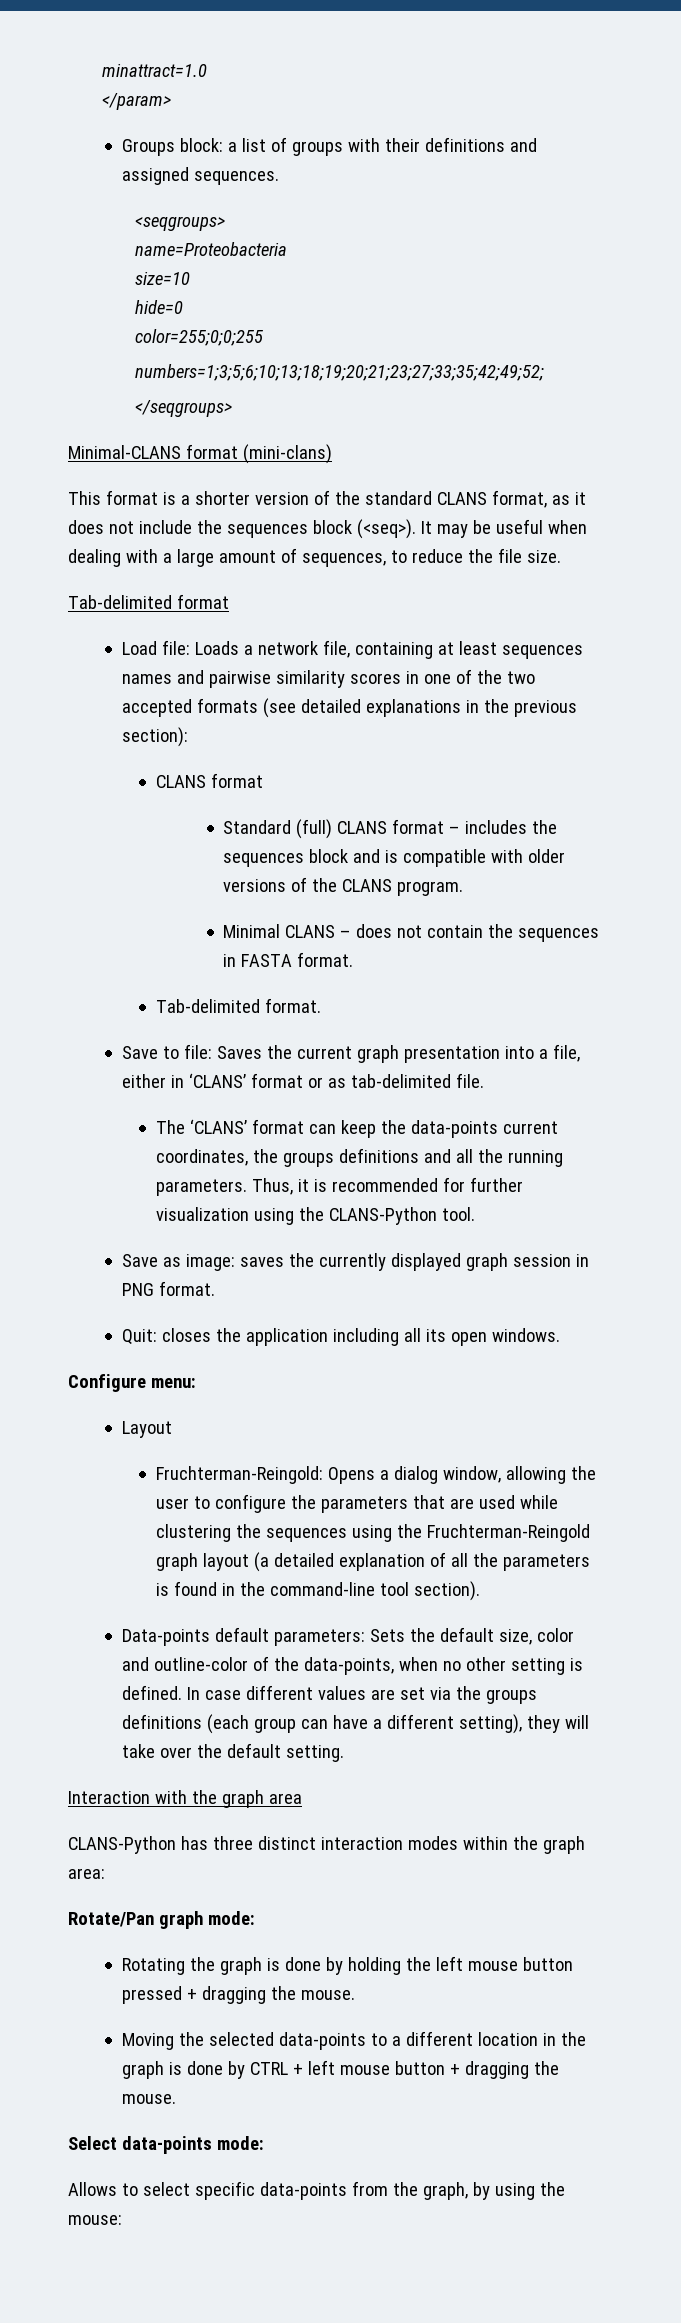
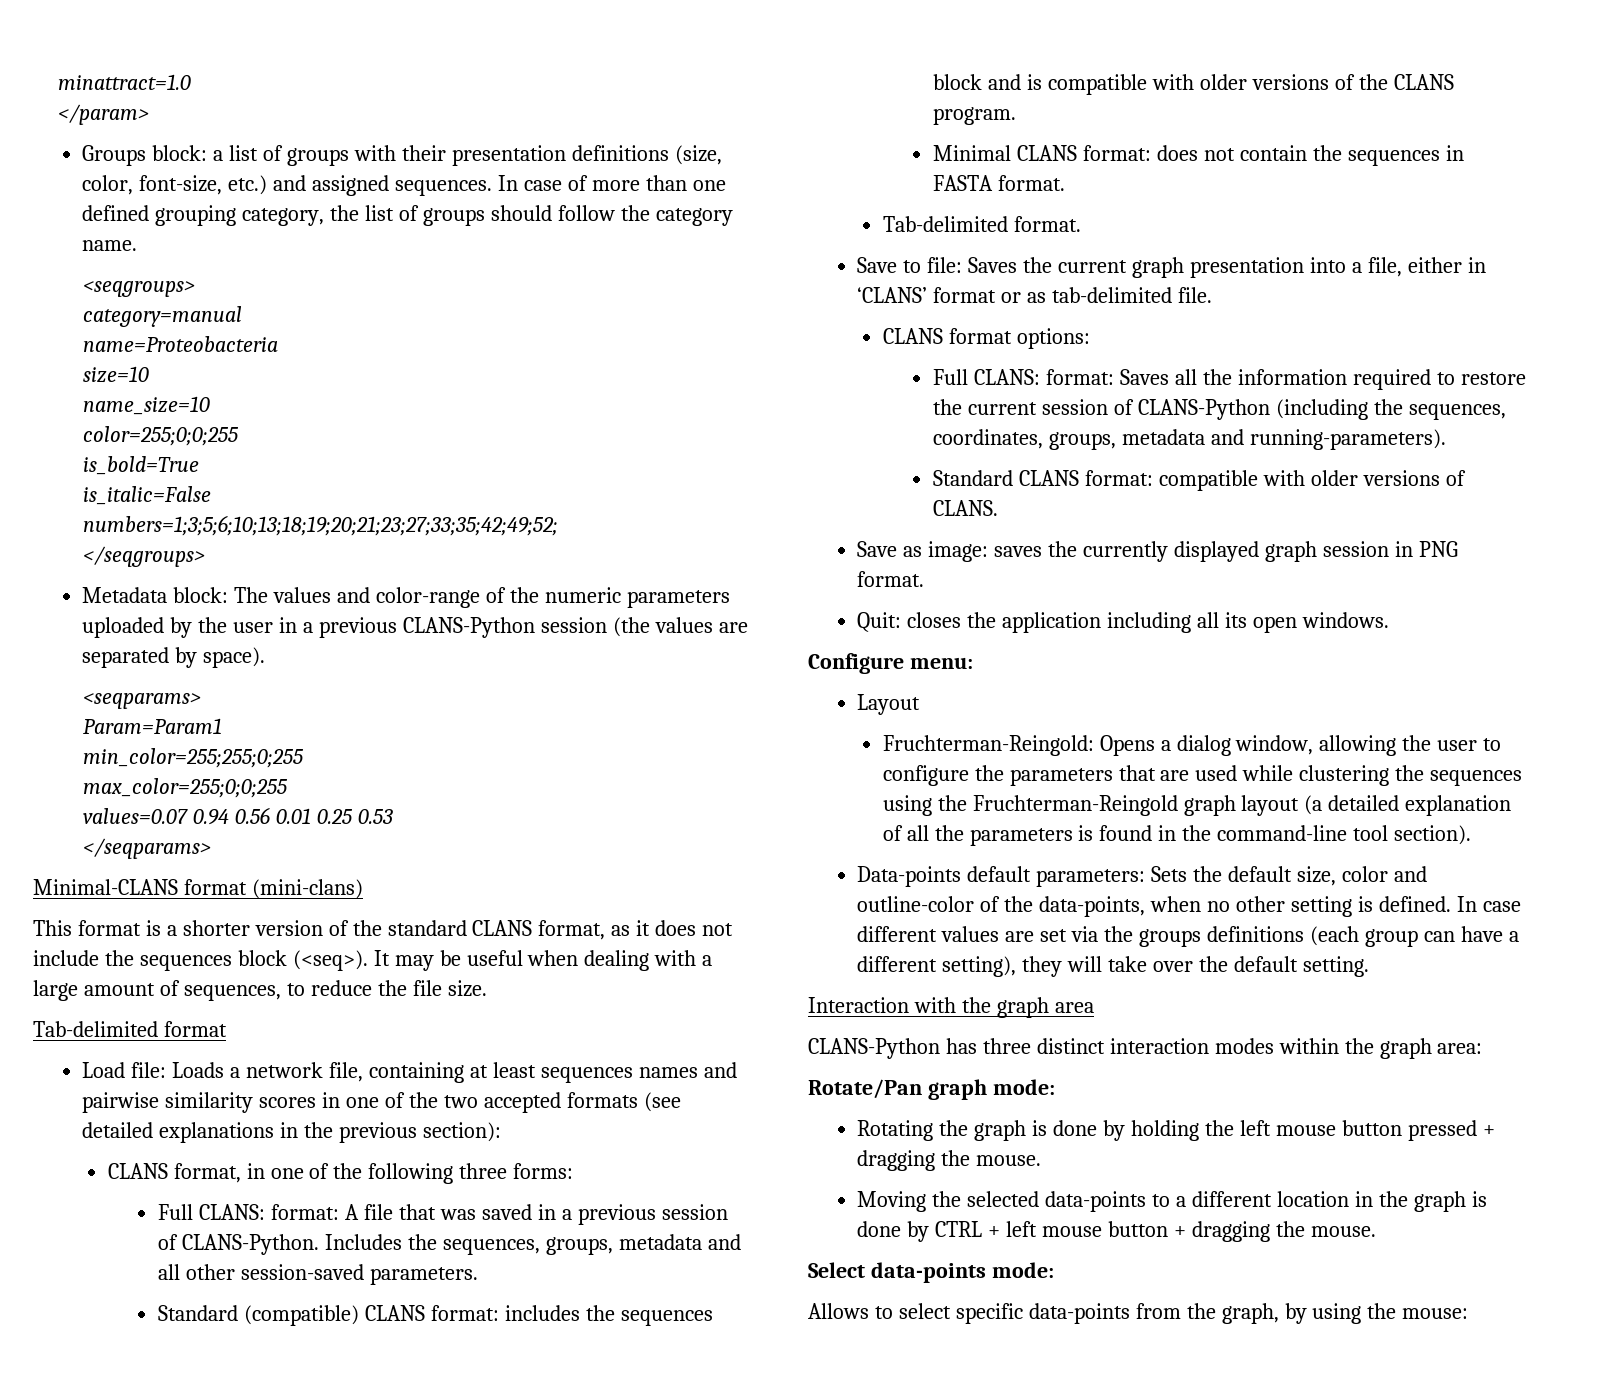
[425,137,538,152] [122,167,280,185] definitions and assigned sequences. -> [451,145,722,166] [82,175,726,196] [82,205,733,226] [82,240,138,251] presentation definitions (size, color, font-size, etc.) and assigned sequences. In case of more than one defined grouping category, the list of groups should follow the category name.
(226, 223) none -> [83,306,243,327] // category=manual
[135,300,184,314] hide=0 -> [83,396,211,415] name_size=10
(264, 337) none -> [83,456,200,475] [83,486,212,505] // is_bold=True // is_italic=False
(233, 408) none -> [82,587,730,608] [82,617,748,638] [82,647,266,668] [83,693,202,709] [83,718,223,734] [83,748,305,768] [83,778,289,798] [83,807,394,825] [83,838,212,859] // Metadata block: The values and color-range of the numeric parameters uploaded by the user in a previous CLANS-Python session (the values are separated by space). // <seqparams> // Param=Param1 // min_color=255;255;0;255 // max_color=255;0;0;255 // values=0.07 0.94 0.56 0.01 0.25 0.53 // </seqparams>
[210,773,263,788] [223,819,461,839] format // Standard (full) CLANS format – -> [173,1163,574,1184] [158,1204,728,1225] [158,1234,741,1255] [158,1264,478,1285] [158,1305,499,1326] format, in one of the following three forms: // Full CLANS: format: A file that was saved in a previous session of CLANS-Python. Includes the sequences, groups, metadata and all other session-saved parameters. // Standard (compatible) CLANS format:
[340,930,352,938] – -> [1083,145,1152,161] format:
[155,1119,558,1138] [155,1148,563,1167] [155,1177,523,1196] [155,1207,475,1225] The ‘CLANS’ format can keep the data-points current coordinates, the groups definitions and all the running parameters. Thus, it is recommended for further visualization using the CLANS-Python tool. -> [882,328,1090,349] [933,369,1526,390] [933,399,1506,420] [933,429,1446,450] [933,470,1466,491] [933,500,999,516] CLANS format options: // Full CLANS: format: Saves all the information required to restore the current session of CLANS-Python (including the sequences, coordinates, groups, metadata and running-parameters). // Standard CLANS format: compatible with older versions of CLANS.

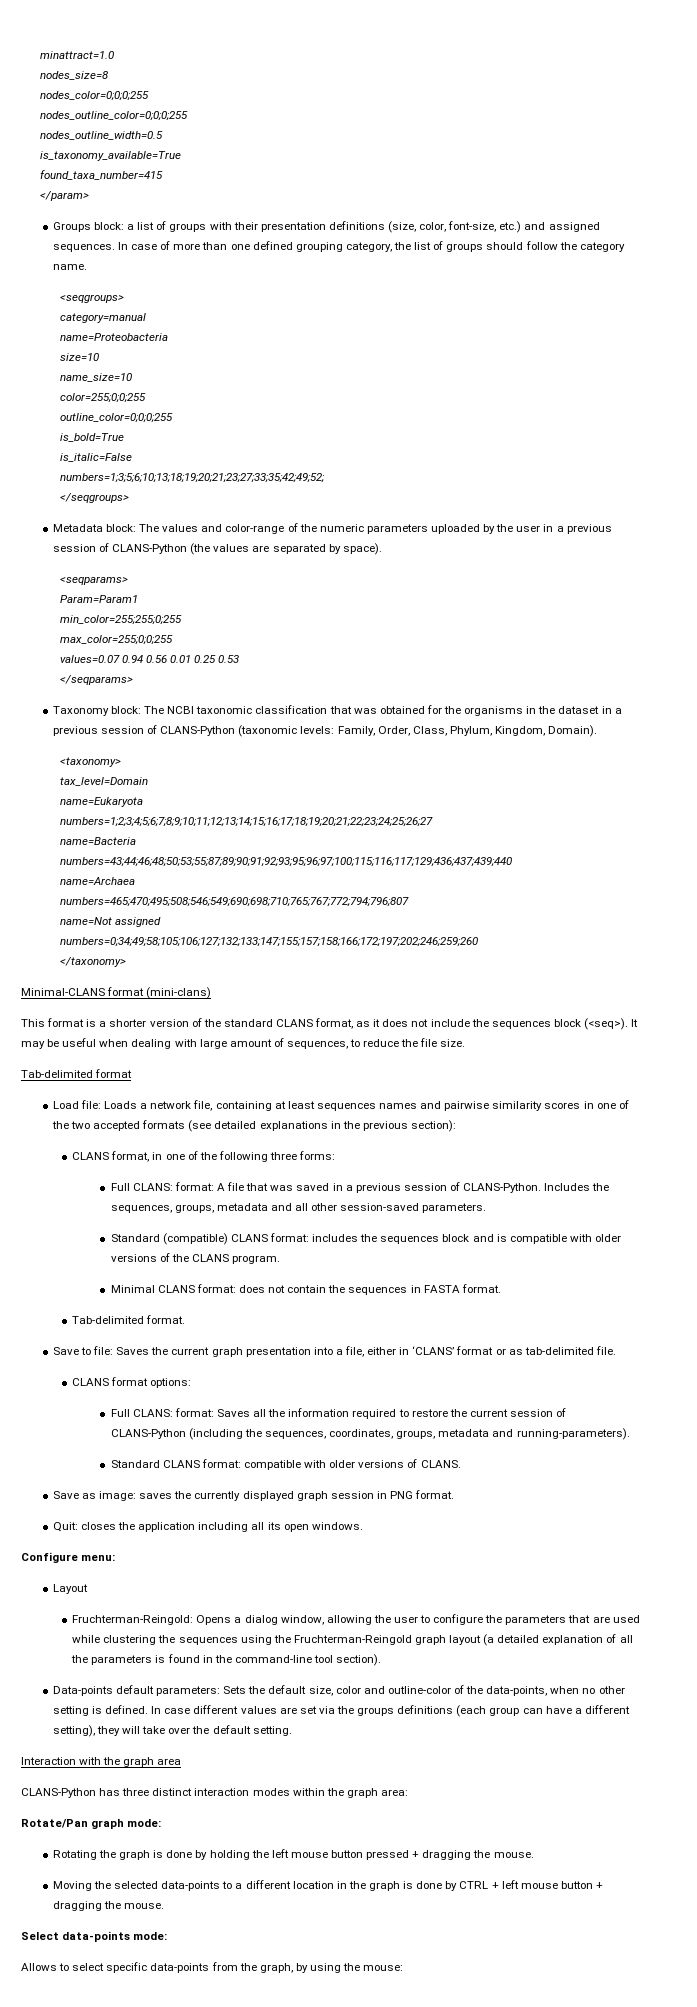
(192, 82) none -> [40,71,110,80] [40,91,150,101] [40,111,189,121] [40,131,164,140] [40,151,182,161] [40,170,164,180] // nodes_size=8 // nodes_color=0;0;0;255 // nodes_outline_color=0;0;0;255 // nodes_outline_width=0.5 // is_taxonomy_available=True // found_taxa_number=415
(240, 436) none -> [59,413,173,423] // outline_color=0;0;0;255
[403,617,607,638] CLANS-Python session -> [52,543,188,554] session of CLANS-Python
(212, 848) none -> [52,705,622,716] [52,725,598,737] [59,757,121,767] [59,777,148,786] [59,797,143,807] [59,817,433,827] [59,837,136,845] [59,857,512,867] [59,877,135,885] [59,897,409,907] [59,917,161,927] [59,937,478,947] [59,957,126,967] // Taxonomy block: The NCBI taxonomic classification that was obtained for the organisms in the dataset in a previous session of CLANS-Python (taxonomic levels: Family, Order, Class, Phylum, Kingdom, Domain). // <taxonomy> // tax_level=Domain // name=Eukaryota // numbers=1;2;3;4;5;6;7;8;9;10;11;12;13;14;15;16;17;18;19;20;21;22;23;24;25;26;27 // name=Bacteria // numbers=43;44;46;48;50;53;55;87;89;90;91;92;93;95;96;97;100;115;116;117;129;436;437;439;440 // name=Archaea // numbers=465;470;495;508;546;549;690;698;710;765;767;772;794;796;807 // name=Not assigned // numbers=0;34;49;58;105;106;127;132;133;147;155;157;158;166;172;197;202;246;259;260 // </taxonomy>
[702,955,713,966] a -> (197, 1043) none

